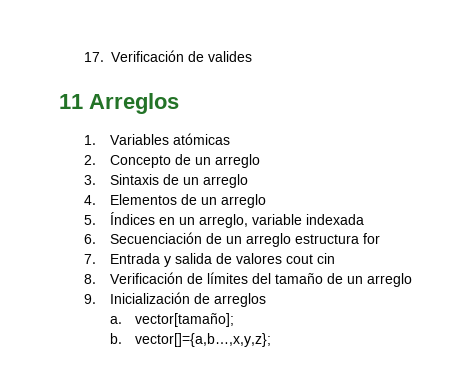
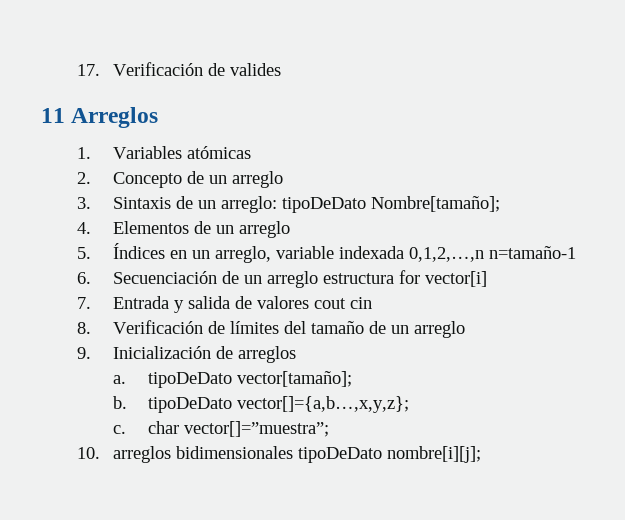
[202,174,248,188] arreglo -> [220,196,500,213] arreglo: tipoDeDato Nombre[tamaño];
(364, 219) none -> [408,246,576,262] 0,1,2,…,n n=tamaño-1
(380, 238) none -> [424,271,487,287] vector[i]
(122, 320) none -> [148,372,233,388] tipoDeDato
(122, 338) none -> [148,397,233,413] tipoDeDato
(271, 340) none -> [112,421,330,437] [76,446,481,463] // c. char vector[]=”muestra”; // 10. arreglos bidimensionales tipoDeDato nombre[i][j];

